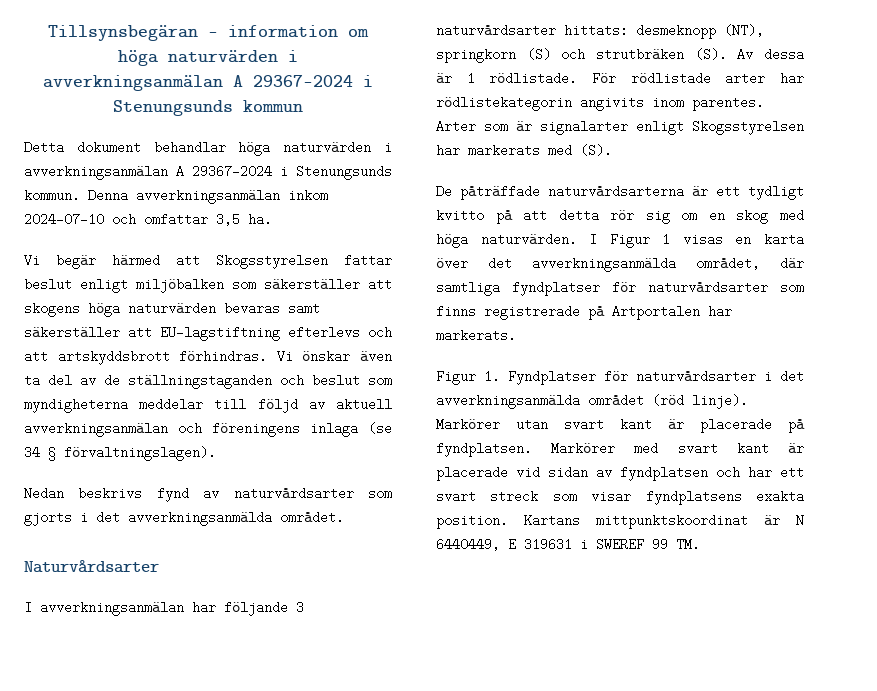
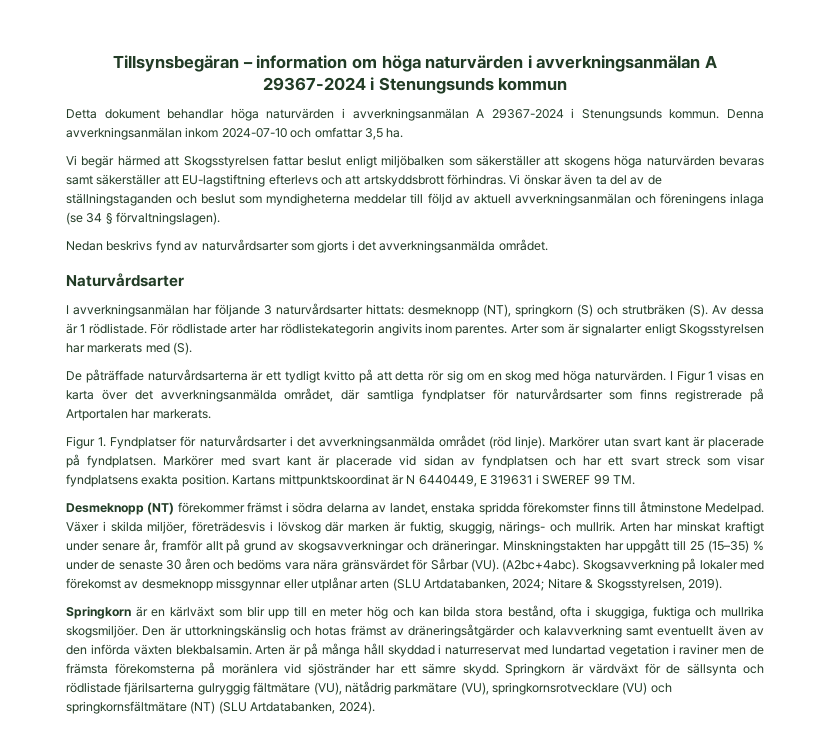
(700, 544) none -> [66,501,764,515] [66,521,765,534] [66,539,764,553] [66,558,764,572] [66,577,722,591] [66,605,764,619] [66,624,765,638] [66,643,765,657] [66,662,764,676] [66,681,672,695] [66,701,375,714] // Desmeknopp (NT) förekommer främst i södra delarna av landet, enstaka spridda förekomster finns till åtminstone Medelpad. Växer i skilda miljöer, företrädesvis i lövskog där marken är fuktig, skuggig, närings- och mullrik. Arten har minskat kraftigt under senare år, framför allt på grund av skogsavverkningar och dräneringar. Minskningstakten har uppgått till 25 (15–35) % under de senaste 30 åren och bedöms vara nära gränsvärdet för Sårbar (VU). (A2bc+4abc). Skogsavverkning på lokaler med förekomst av desmeknopp missgynnar eller utplånar arten (SLU Artdatabanken, 2024; Nitare & Skogsstyrelsen, 2019). // Springkorn är en kärlväxt som blir upp till en meter hög och kan bilda stora bestånd, ofta i skuggiga, fuktiga och mullrika skogsmiljöer. Den är uttorkningskänslig och hotas främst av dräneringsåtgärder och kalavverkning samt eventuellt även av den införda växten blekbalsamin. Arten är på många håll skyddad i naturreservat med lundartad vegetation i raviner men de främsta förekomsterna på moränlera vid sjöstränder har ett sämre skydd. Springkorn är värdväxt för de sällsynta och rödlistade fjärilsarterna gulryggig fältmätare (VU), nätådrig parkmätare (VU), springkornsrotvecklare (VU) och springkornsfältmätare (NT) (SLU Artdatabanken, 2024).

